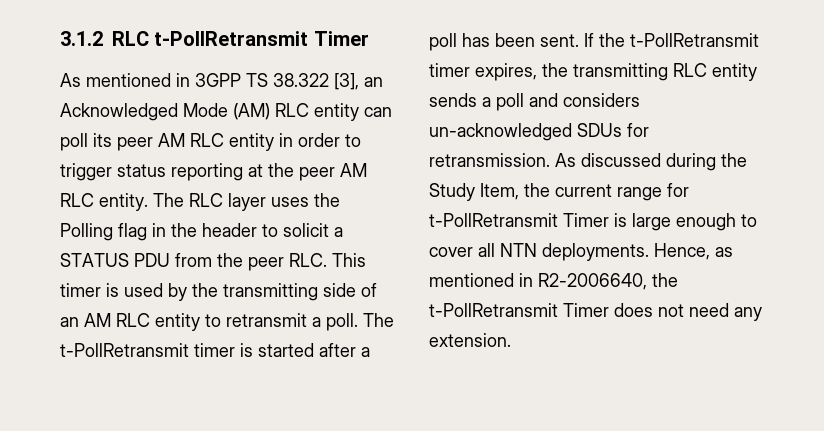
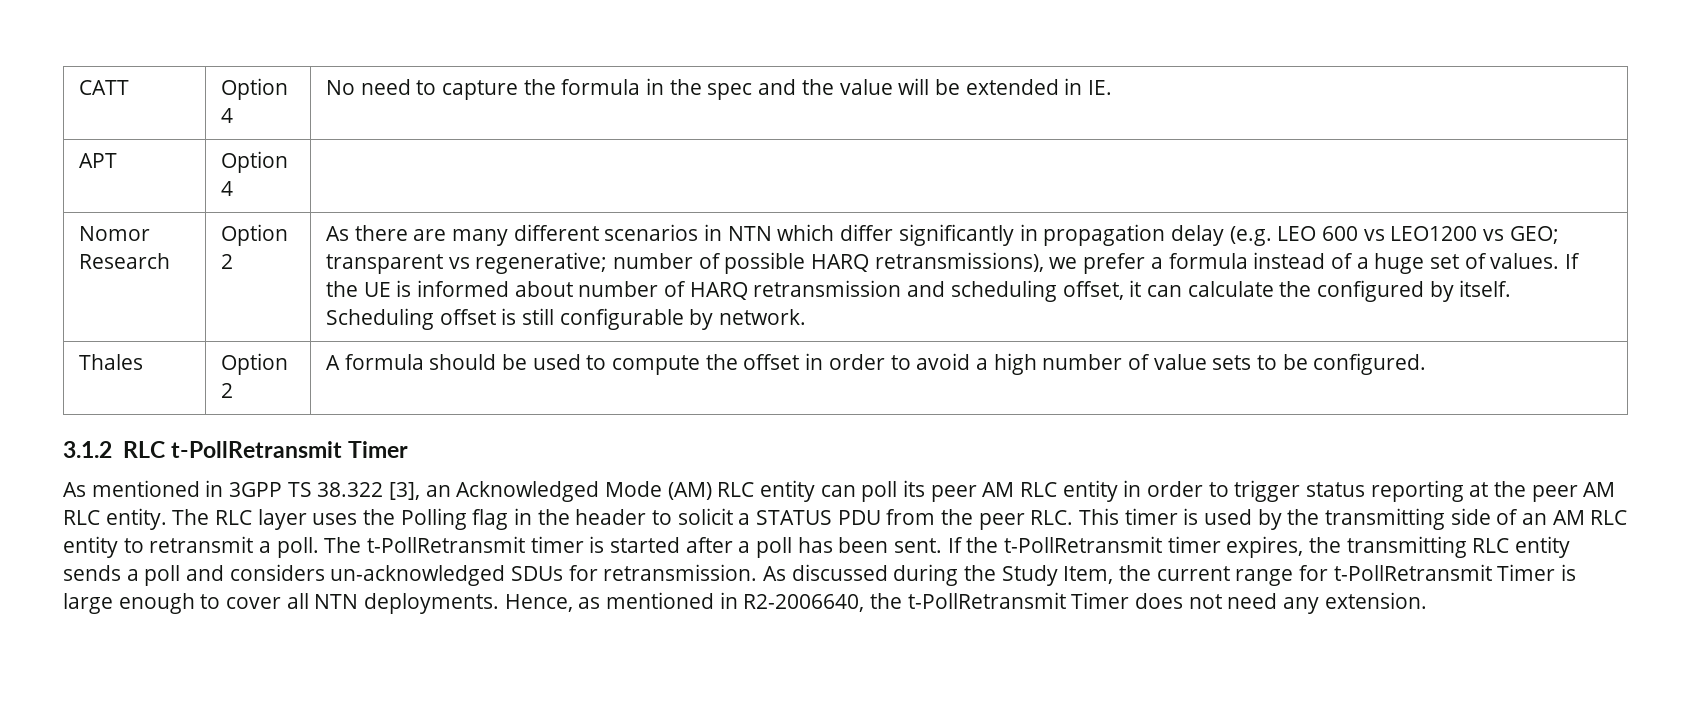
(60, 38) none -> [79,80,130,95] [221,78,289,100] [221,108,234,123] [326,78,1112,100] [79,153,118,168] [221,151,289,173] [221,181,234,196] [79,226,151,241] [79,253,171,269] [221,224,289,246] [221,254,234,269] [326,224,1559,246] [326,252,1580,274] [326,280,1512,302] [326,308,807,330] [79,354,144,370] [221,353,289,375] [221,383,234,398] [326,353,1427,375] CATT | Option 4 | No need to capture the formula in the spec and the value will be extended in IE. // APT | Option 4 | // Nomor Research | Option 2 | As there are many different scenarios in NTN which differ significantly in propagation delay (e.g. LEO 600 vs LEO1200 vs GEO; transparent vs regenerative; number of possible HARQ retransmissions), we prefer a formula instead of a huge set of values. If the UE is informed about number of HARQ retransmission and scheduling offset, it can calculate the configured by itself. Scheduling offset is still configurable by network. // Thales | Option 2 | A formula should be used to compute the offset in order to avoid a high number of value sets to be configured. //

